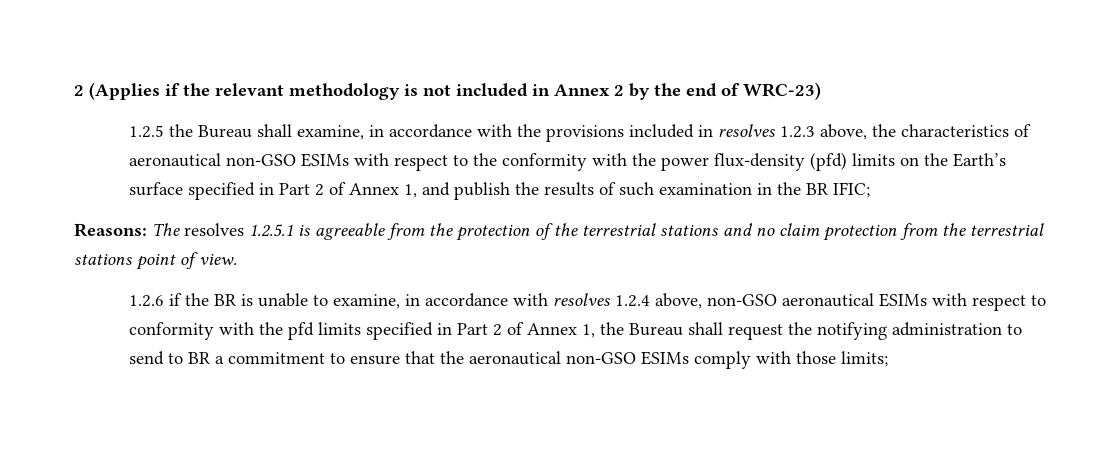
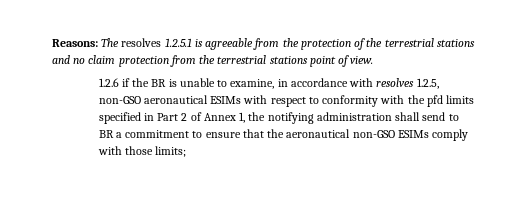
[74,82,821,100] [129,124,1032,142] [129,152,1007,171] [129,182,871,200] 2 (Applies if the relevant methodology is not included in Annex 2 by the end of WRC-23) // 1.2.5 the Bureau shall examine, in accordance with the provisions included in resolves 1.2.3 above, the characteristics of aeronautical non-GSO ESIMs with respect to the conformity with the power flux-density (pfd) limits on the Earth’s surface specified in Part 2 of Annex 1, and publish the results of such examination in the BR IFIC; // -> (52, 43) none
[615,293,703,309] 1.2.4 above, -> [416,78,439,89] 1.2.5,
[629,322,813,340] Bureau shall request the -> (266, 116) none
[1007,324,1023,335] to -> [395,112,421,121] shall

